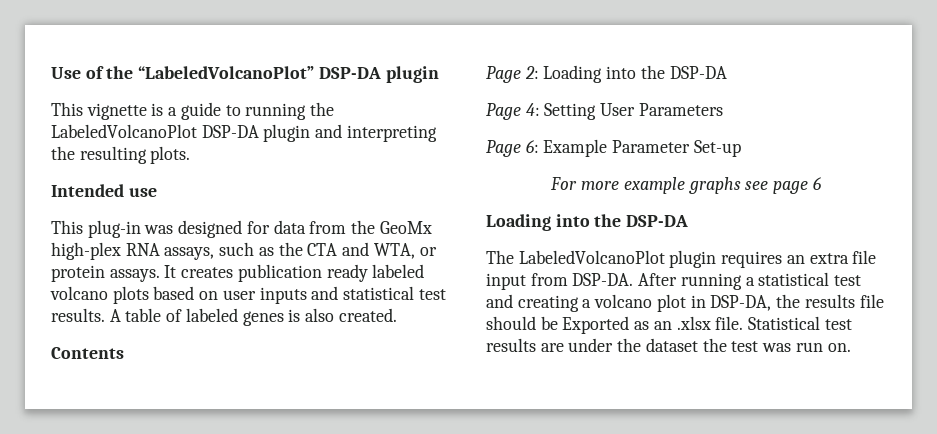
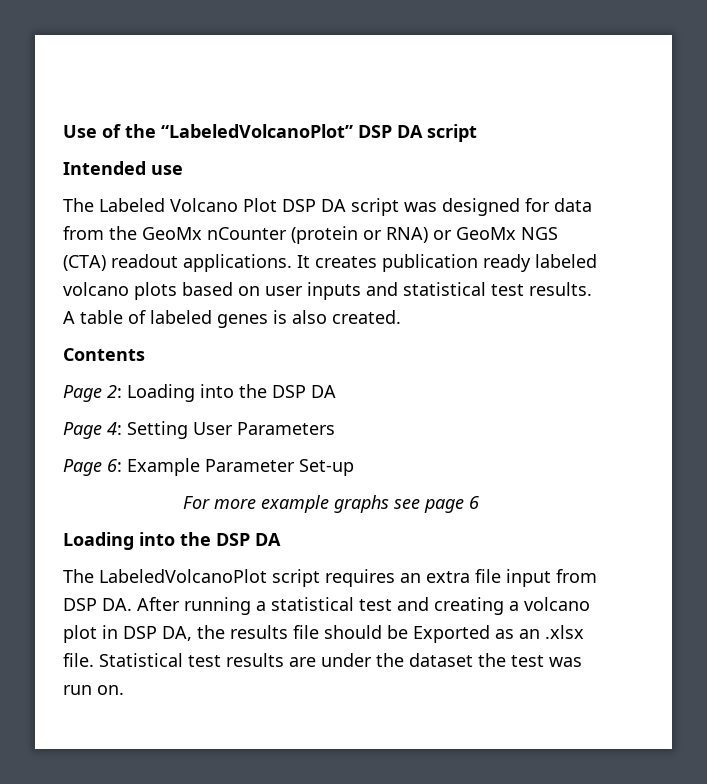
[318,66,439,83] [51,102,335,120] [51,124,437,142] [51,146,191,164] [51,184,157,197] [51,220,141,238] DSP-DA plugin // This vignette is a guide to running the LabeledVolcanoPlot DSP-DA plugin and interpreting the resulting plots. // Intended use // This plug-in -> [358,124,477,142] [63,161,183,175] [63,198,399,216] DSP DA script // Intended use // The Labeled Volcano Plot DSP DA script
[51,242,437,260] [51,265,160,282] high-plex RNA assays, such as the CTA and WTA, or protein assays. -> [207,226,558,244] [63,254,292,272] nCounter (protein or RNA) or GeoMx NGS (CTA) readout applications.
[669,66,727,79] DSP-DA -> [272,385,336,398] DSP DA
[626,215,689,227] DSP-DA -> [216,533,281,546] DSP DA
[669,250,717,268] plugin -> [272,569,320,587] script
[572,273,634,286] DSP-DA. -> [63,598,132,611] DSP DA.
[710,295,772,311] DSP-DA, -> [123,626,192,641] DSP DA,

